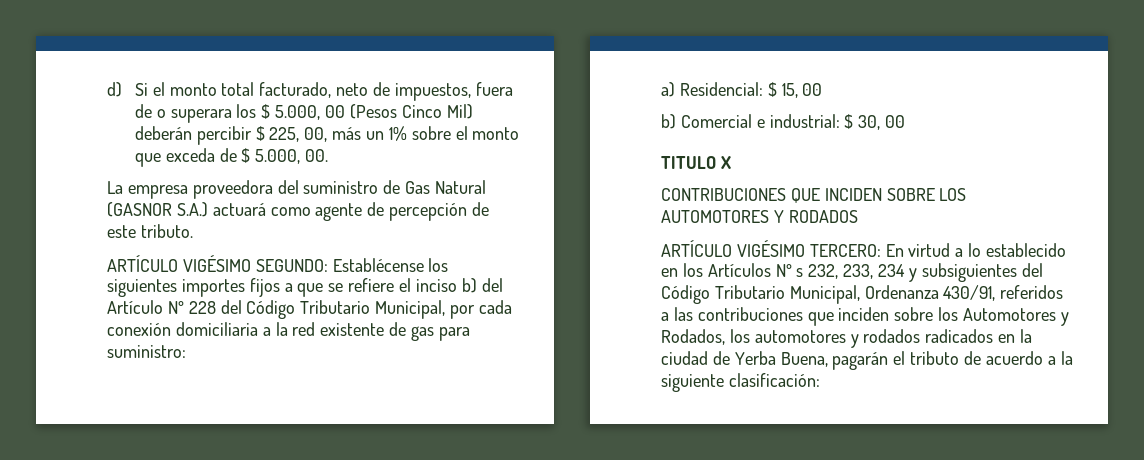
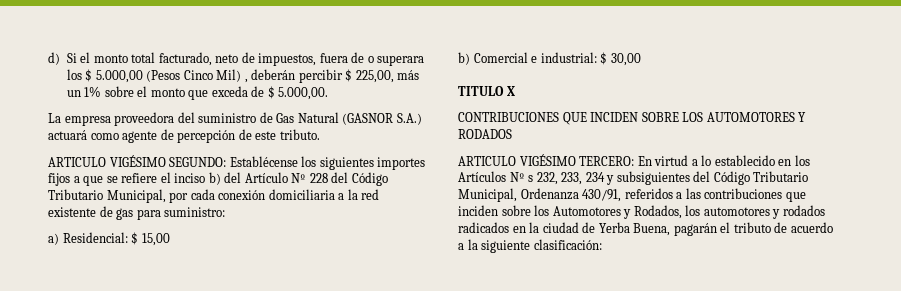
[275,105,346,120] 5.000, 00 -> [95,70,143,83] 5.000,00
(473, 111) none -> [244,79,248,83] ,
[269,127,328,142] 225, 00, -> [355,70,394,83] 225,00,
[255,149,329,164] 5.000, 00. -> [278,87,329,100] 5.000,00.
[107,255,178,272] ARTÍCULO -> [48,157,106,167] ARTICULO
[781,83,823,98] 15, 00 -> [141,233,170,246] 15,00
[858,115,906,130] 30, 00 -> [610,53,641,66] 30,00
[661,240,732,257] ARTÍCULO -> [458,156,516,166] ARTICULO

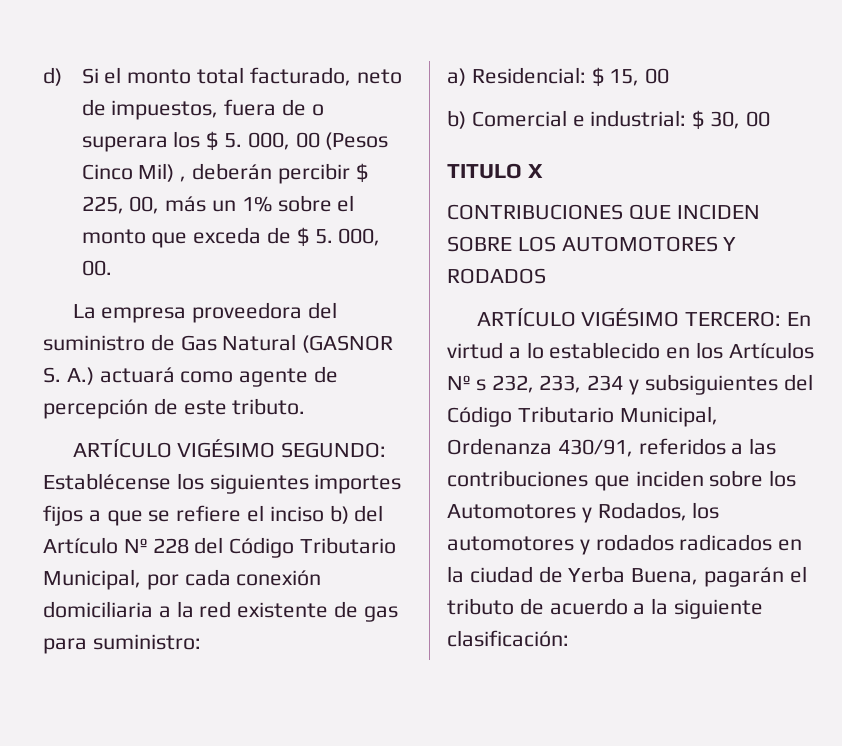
[95,70,143,83] 5.000,00 -> [223,132,320,150] 5. 000, 00
[355,70,394,83] 225,00, -> [81,196,160,214] 225, 00,
[278,87,329,100] 5.000,00. -> [314,228,381,246] [81,260,112,276] 5. 000, 00.
[396,113,422,125] S.A.) -> [43,367,94,385] S. A.)
[48,157,106,167] ARTICULO -> [72,439,172,458] ARTÍCULO
[141,233,170,246] 15,00 -> [609,68,670,86] 15, 00
[610,53,641,66] 30,00 -> [710,111,770,129] 30, 00
[458,156,516,166] ARTICULO -> [476,308,576,327] ARTÍCULO

